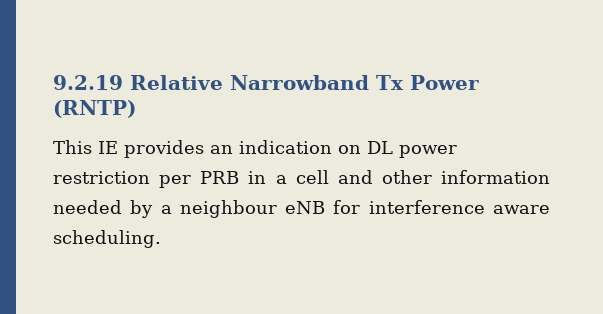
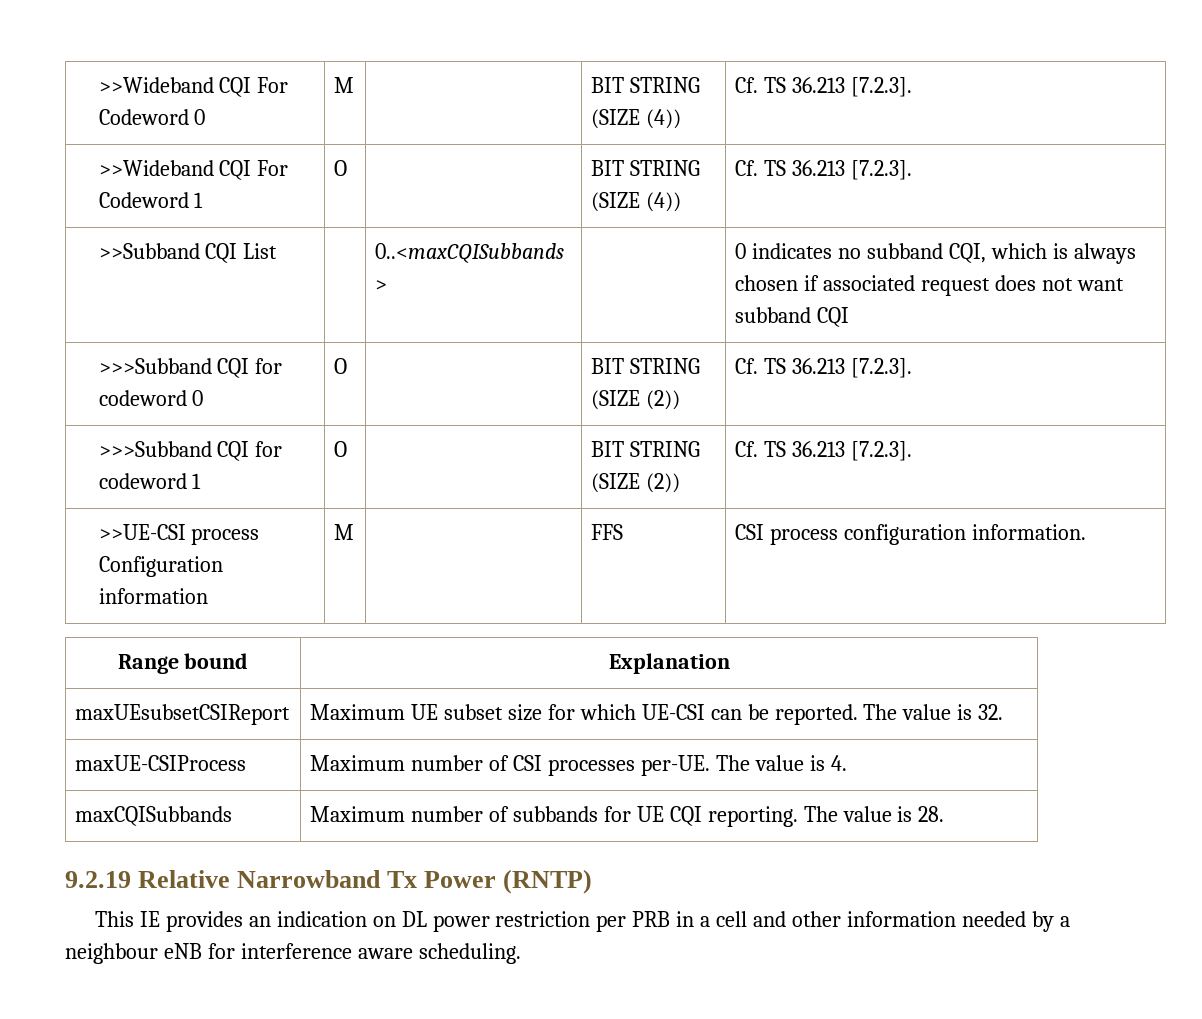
(53, 82) none -> [98,77,289,97] [98,109,206,125] [334,77,355,93] [591,77,700,93] [591,109,681,129] [735,77,912,97] [98,160,289,180] [98,192,204,208] [334,160,348,176] [591,160,700,176] [591,192,681,212] [735,160,912,180] [98,243,278,263] [375,243,565,263] [375,280,388,291] [735,243,1136,264] [735,275,1124,296] [735,307,849,327] [98,358,283,378] [98,390,204,406] [334,358,348,374] [591,358,700,374] [591,390,680,410] [735,358,912,378] [98,441,283,461] [98,473,202,489] [334,441,348,457] [591,441,700,457] [591,473,680,493] [735,441,912,461] [98,524,260,545] [98,556,223,577] [98,588,208,604] [334,524,355,540] [591,524,624,540] [735,524,1086,545] [117,653,249,674] [608,653,730,674] [75,704,291,725] [310,704,1004,725] [75,755,247,771] [310,755,847,776] [75,806,233,826] [310,806,945,827] >>Wideband CQI For Codeword 0 | M | | BIT STRING (SIZE (4)) | Cf. TS 36.213 [7.2.3]. // >>Wideband CQI For Codeword 1 | O | | BIT STRING (SIZE (4)) | Cf. TS 36.213 [7.2.3]. // >>Subband CQI List | | 0..<maxCQISubbands > | | 0 indicates no subband CQI, which is always chosen if associated request does not want subband CQI // >>>Subband CQI for codeword 0 | O | | BIT STRING (SIZE (2)) | Cf. TS 36.213 [7.2.3]. // >>>Subband CQI for codeword 1 | O | | BIT STRING (SIZE (2)) | Cf. TS 36.213 [7.2.3]. // >>UE-CSI process Configuration information | M | | FFS | CSI process configuration information. // Range bound | Explanation // maxUEsubsetCSIReport | Maximum UE subset size for which UE-CSI can be reported. The value is 32. // maxUE-CSIProcess | Maximum number of CSI processes per-UE. The value is 4. // maxCQISubbands | Maximum number of subbands for UE CQI reporting. The value is 28. //

